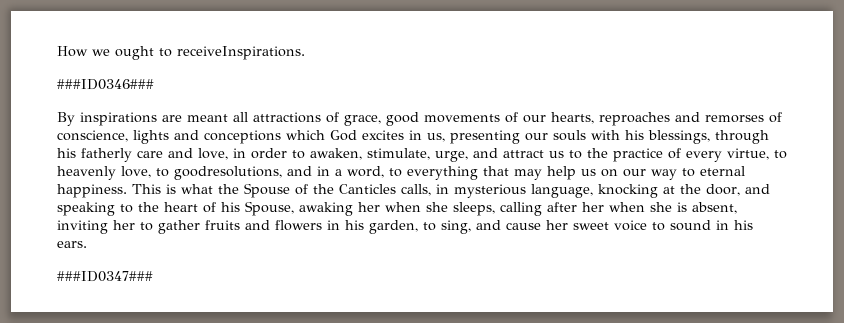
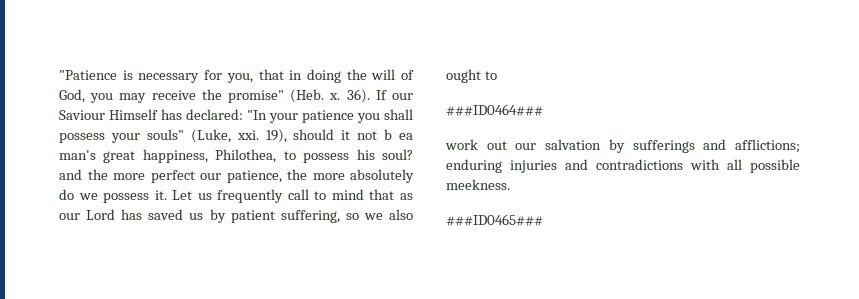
[57,46,305,60] [57,79,154,90] [57,112,782,126] [57,130,769,144] [57,148,787,162] [57,166,745,180] [57,183,770,198] [57,201,737,216] [57,220,753,234] [57,241,87,248] [57,271,153,282] How we ought to receiveInspirations. // ###ID0346### // By inspirations are meant all attractions of grace, good movements of our hearts, reproaches and remorses of conscience, lights and conceptions which God excites in us, presenting our souls with his blessings, through his fatherly care and love, in order to awaken, stimulate, urge, and attract us to the practice of every virtue, to heavenly love, to goodresolutions, and in a word, to everything that may help us on our way to eternal happiness. This is what the Spouse of the Canticles calls, in mysterious language, knocking at the door, and speaking to the heart of his Spouse, awaking her when she sleeps, calling after her when she is absent, inviting her to gather fruits and flowers in his garden, to sing, and cause her sweet voice to sound in his ears. // ###ID0347### -> [59,69,414,83] [59,89,413,103] [59,109,413,123] [59,129,413,143] [59,149,413,163] [59,169,414,183] [59,189,413,203] [59,209,414,223] [446,69,497,83] [446,104,543,116] [445,139,800,153] [446,159,800,173] [446,179,510,190] [446,214,543,226] "Patience is necessary for you, that in doing the will of God, you may receive the promise" (Heb. x. 36). If our Saviour Himself has declared: "In your patience you shall possess your souls" (Luke, xxi. 19), should it not b ea man's great happiness, Philothea, to possess his soul? and the more perfect our patience, the more absolutely do we possess it. Let us frequently call to mind that as our Lord has saved us by patient suffering, so we also ought to // ###ID0464### // work out our salvation by sufferings and afflictions; enduring injuries and contradictions with all possible meekness. // ###ID0465###

